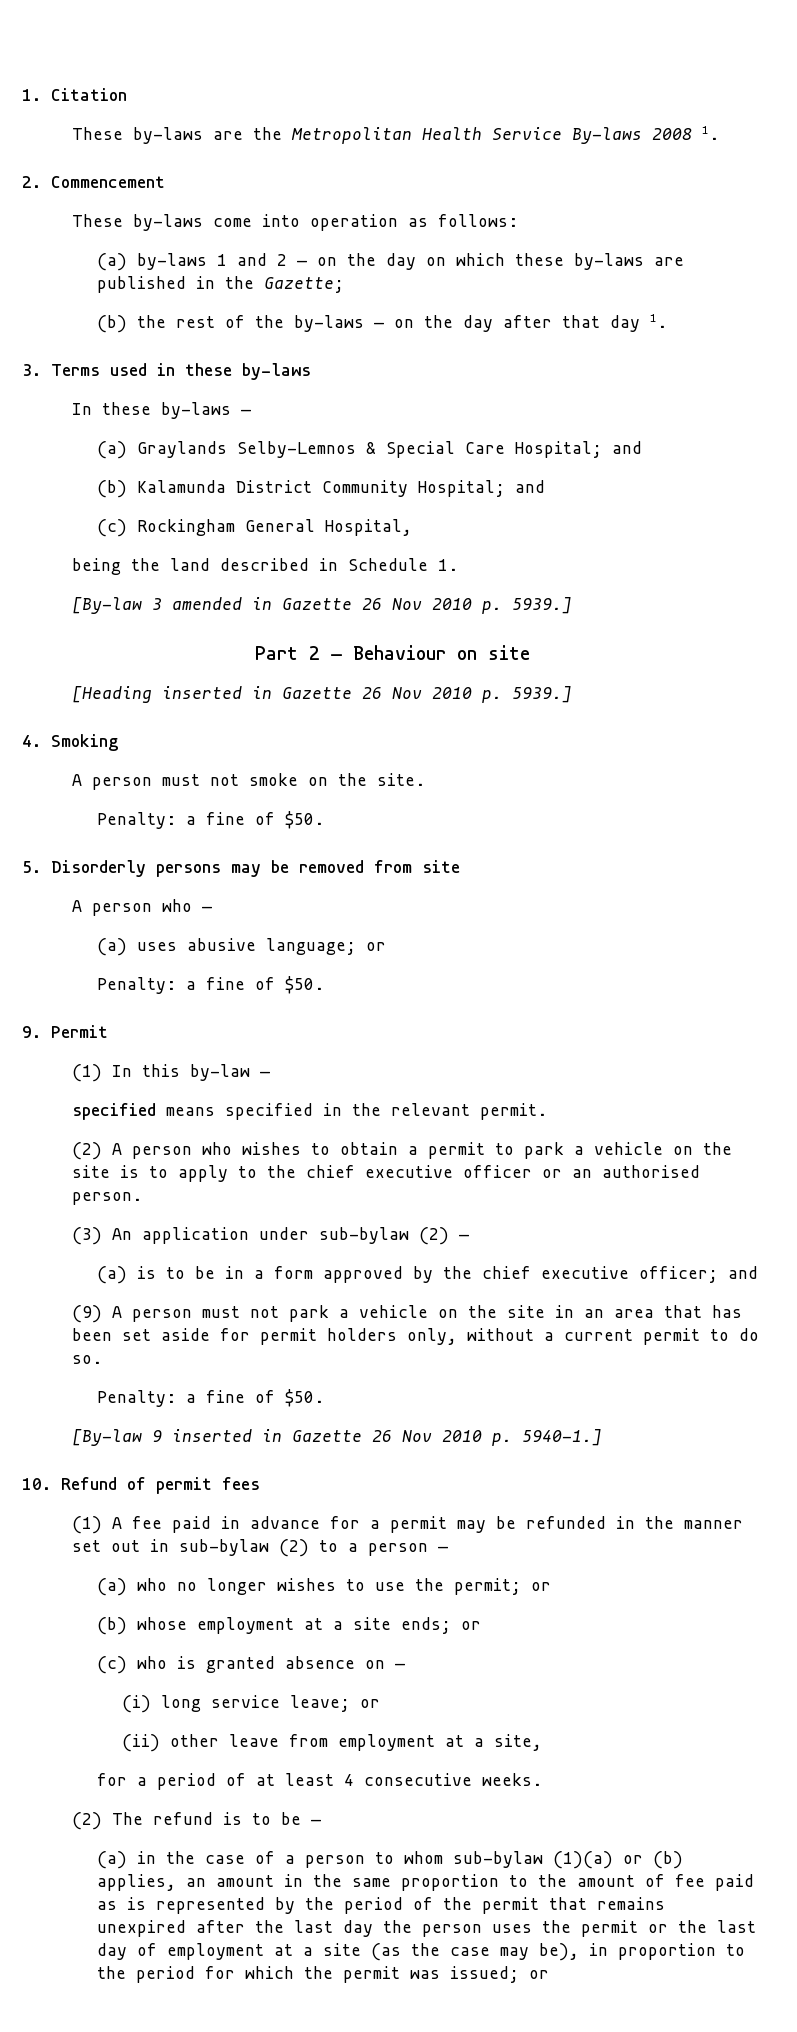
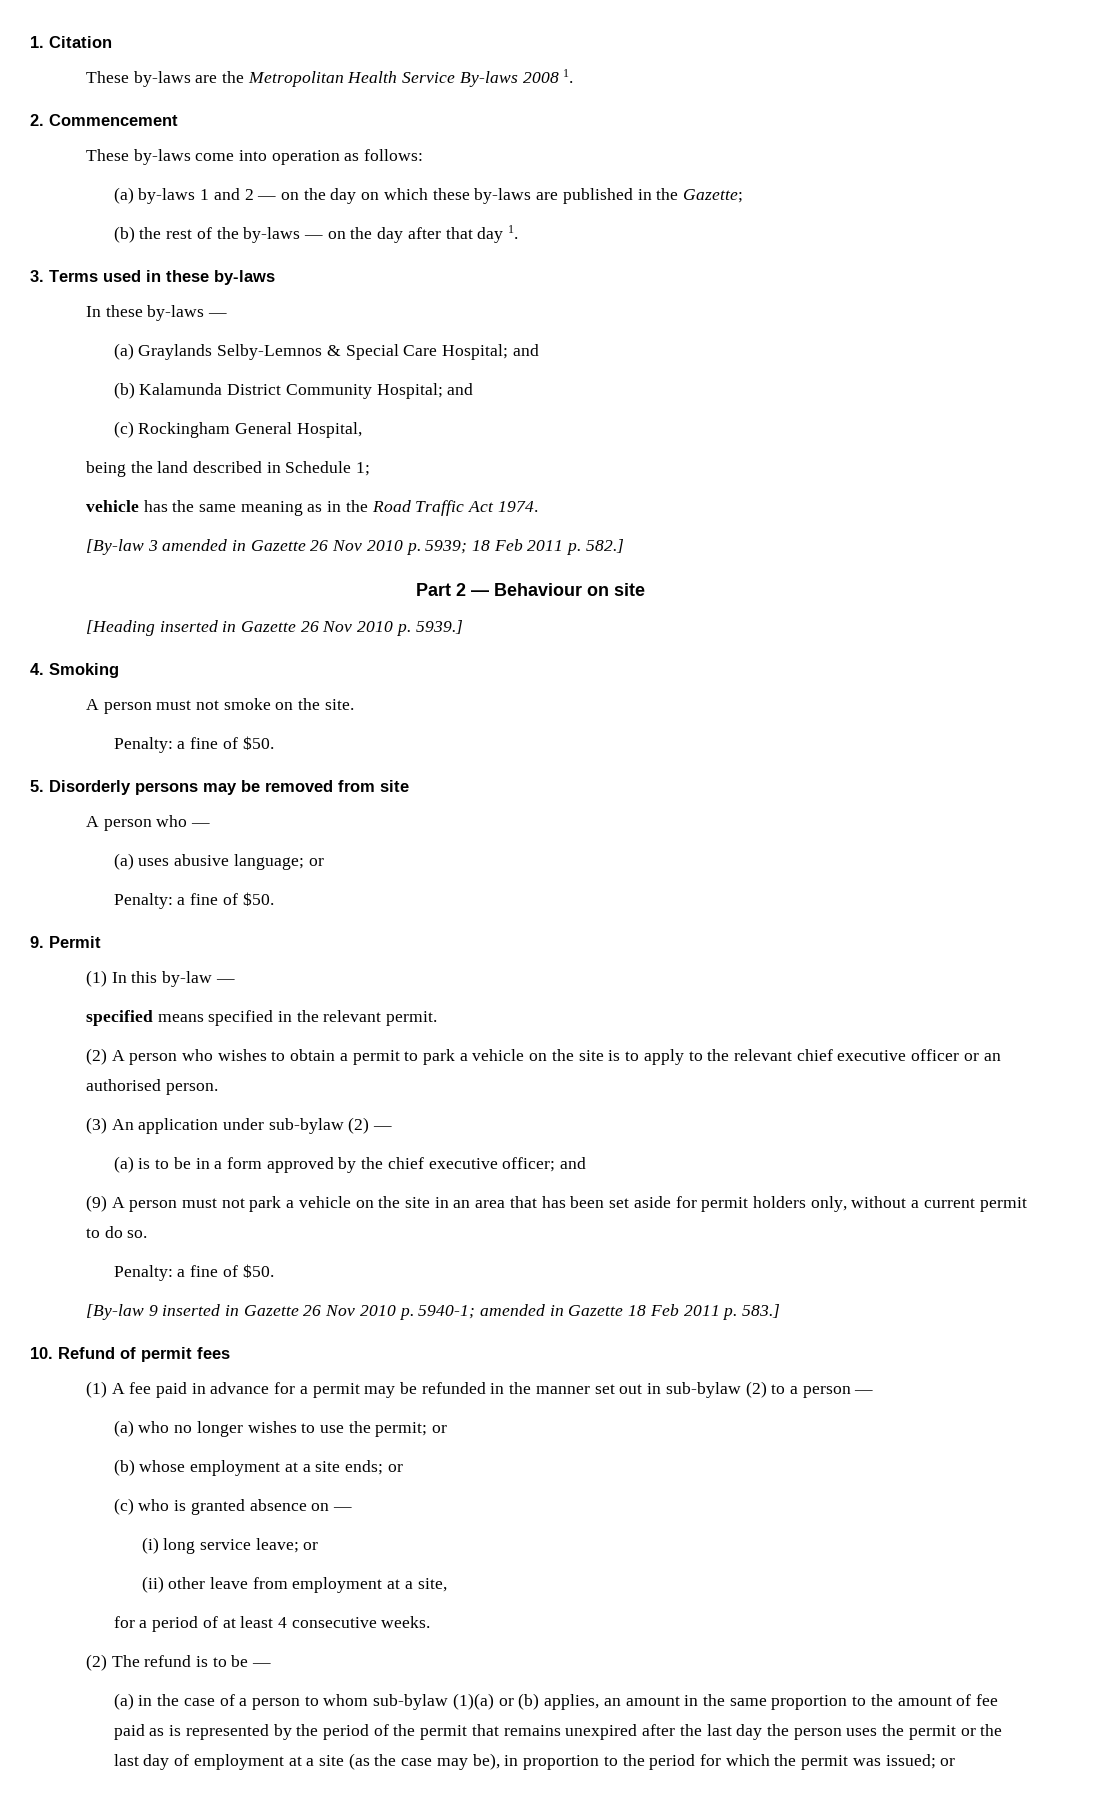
[437,559,458,571] 1. -> [356,462,371,476] [85,500,538,516] 1; // vehicle has the same meaning as in the Road Traffic Act 1974.
[511,597,572,614] 5939.] -> [425,539,624,555] 5939; 18 Feb 2011 p. 582.]
(296, 1171) none -> [734,1049,793,1061] relevant
[521,1429,602,1446] 5940-1.] -> [418,1304,781,1320] 5940-1; amended in Gazette 18 Feb 2011 p. 583.]

